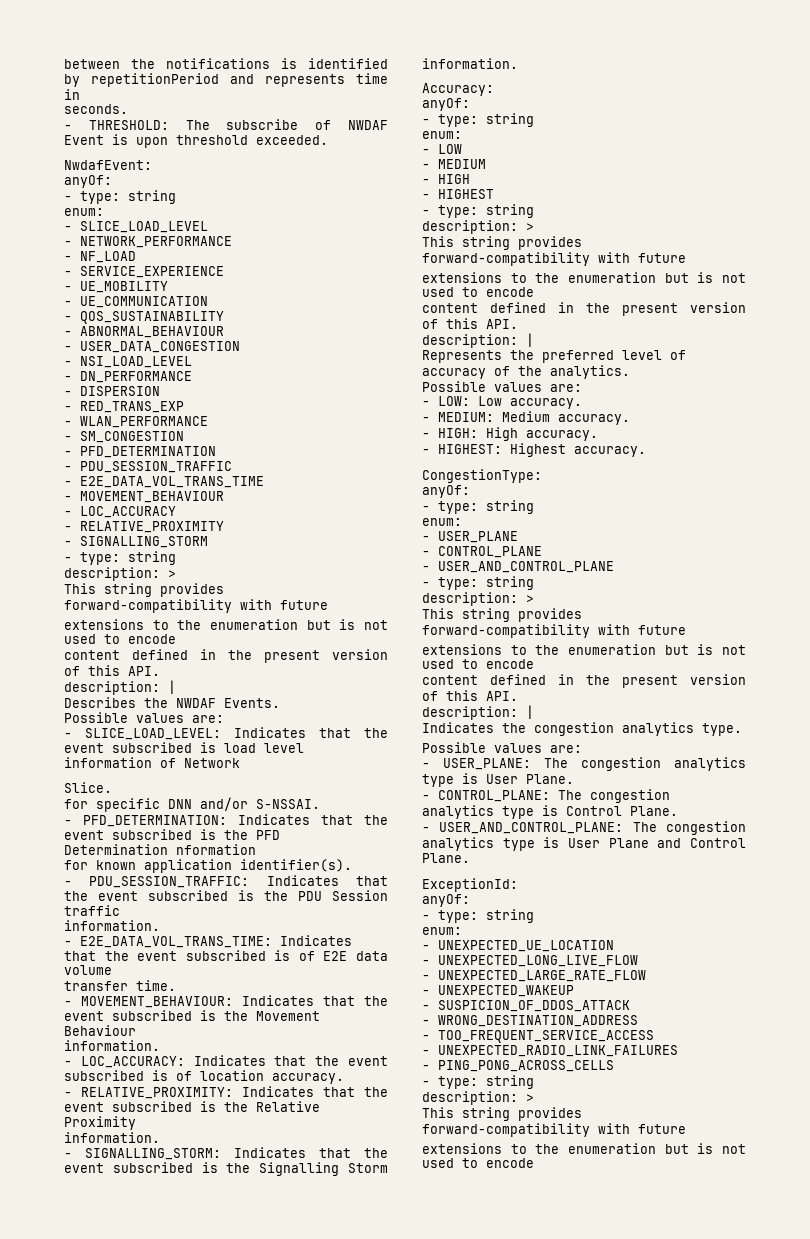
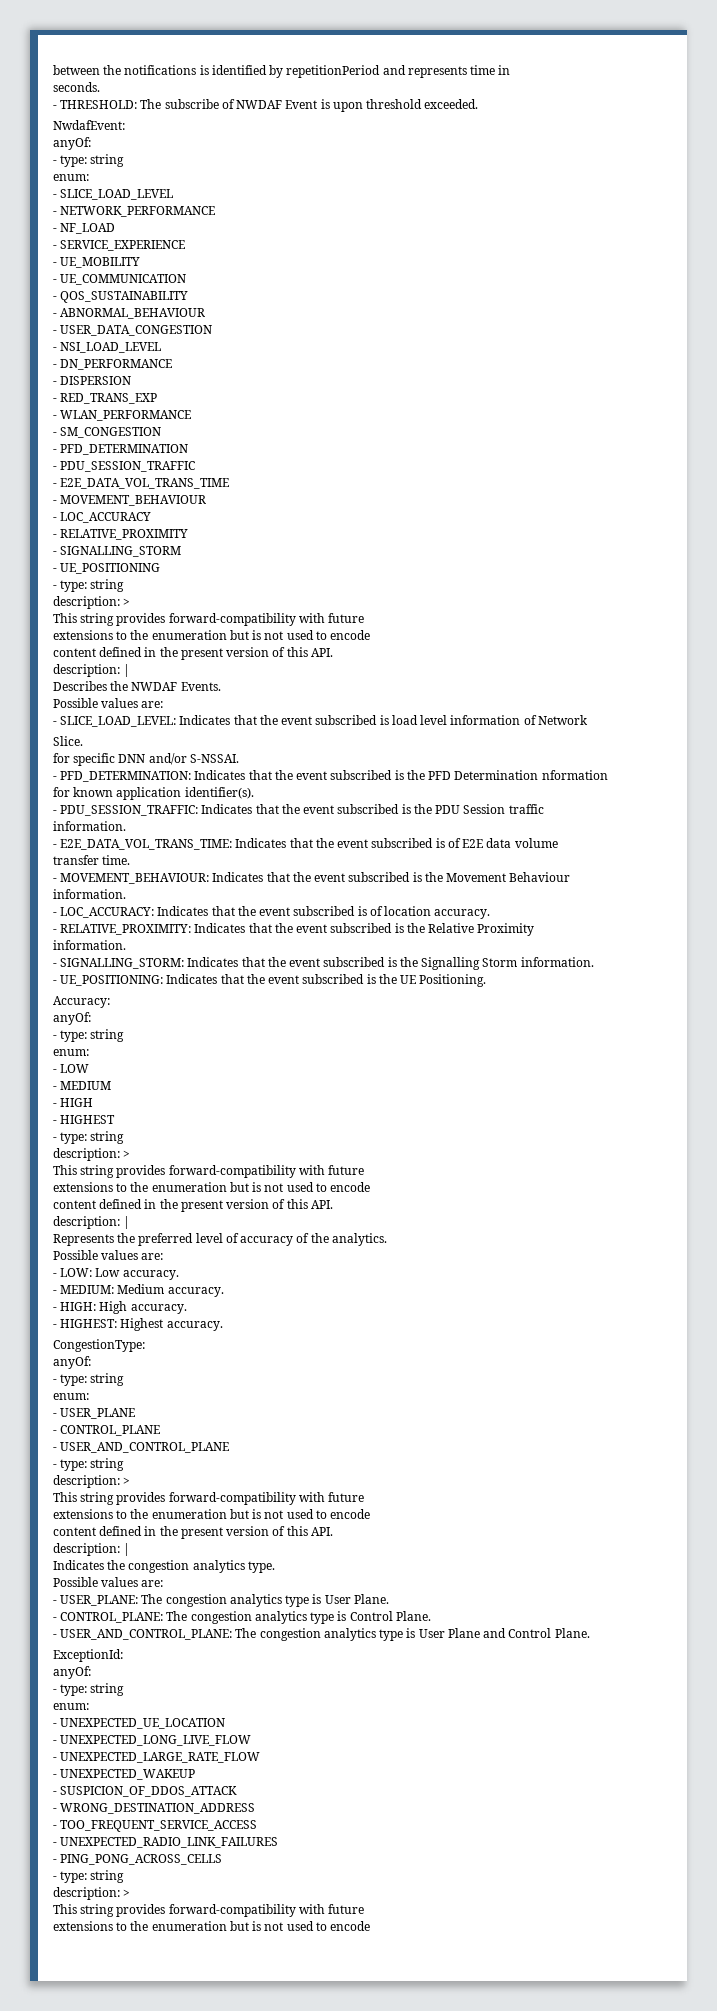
(208, 542) none -> [53,563,161,574] // - UE_POSITIONING
(518, 63) none -> [53,974,487,987] // - UE_POSITIONING: Indicates that the event subscribed is the UE Positioning.

